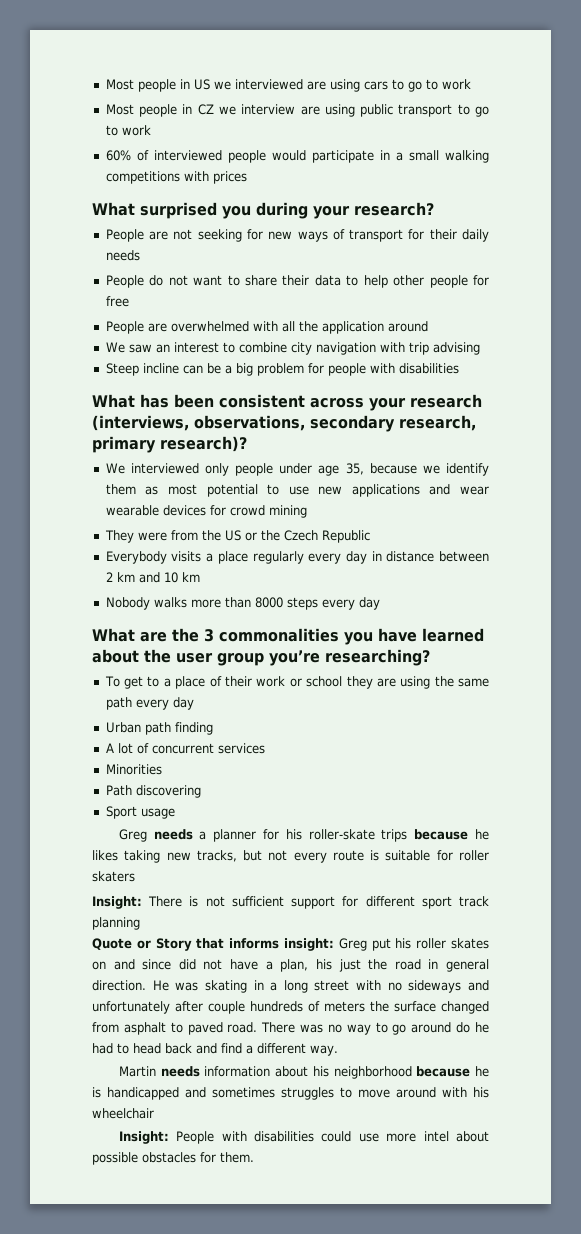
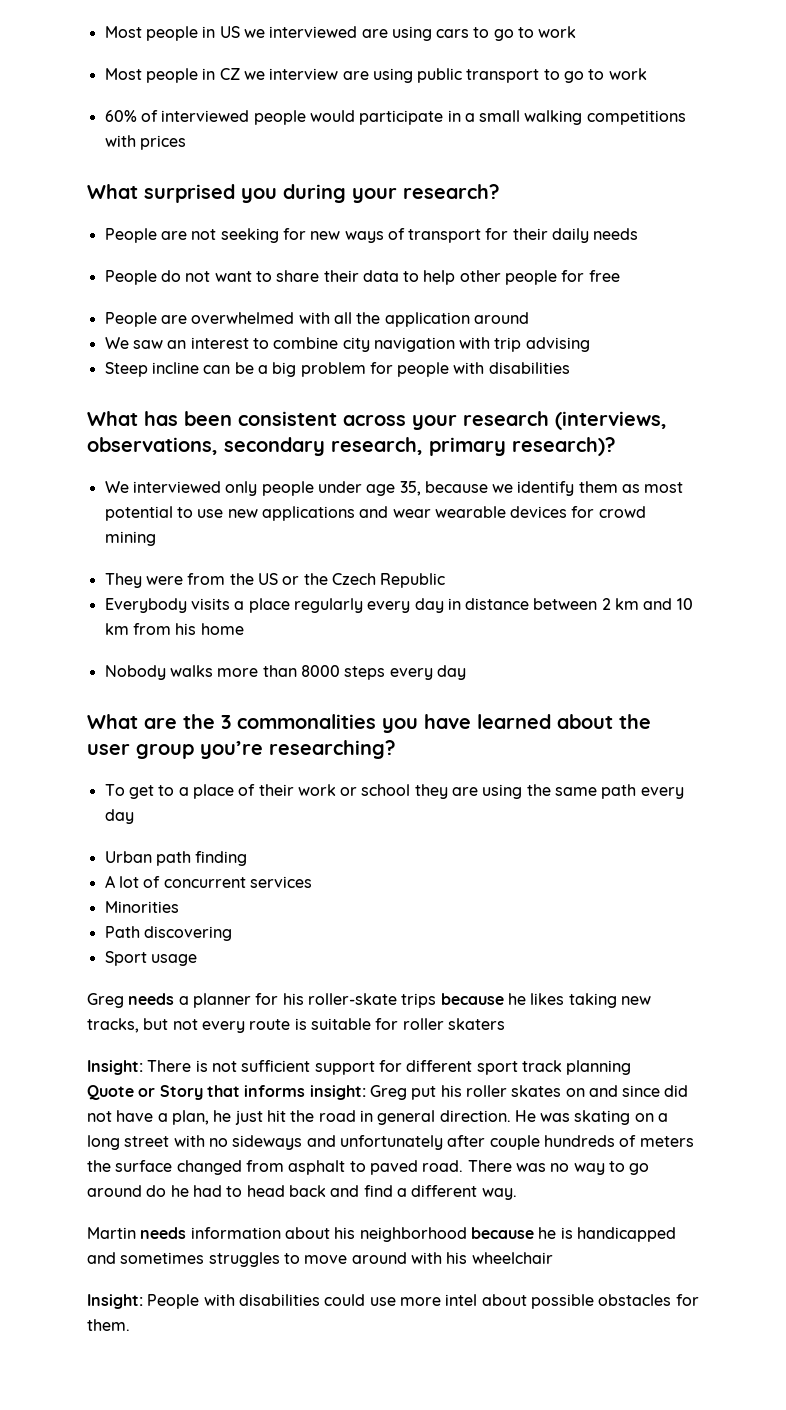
(200, 577) none -> [132,623,244,635] from his home
[315,959,361,972] his just -> [213,1110,286,1125] he just hit
[253,980,264,990] in -> [634,1113,654,1122] on

